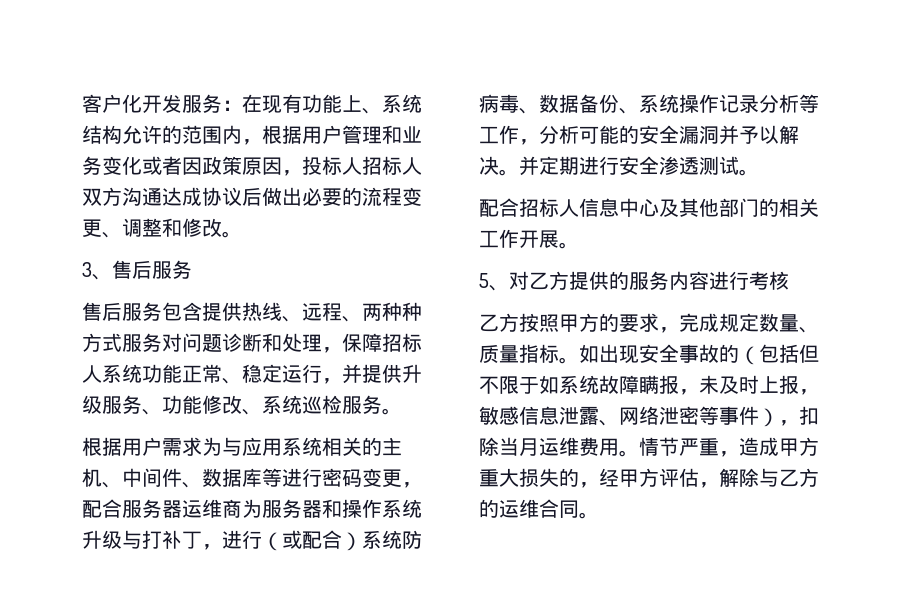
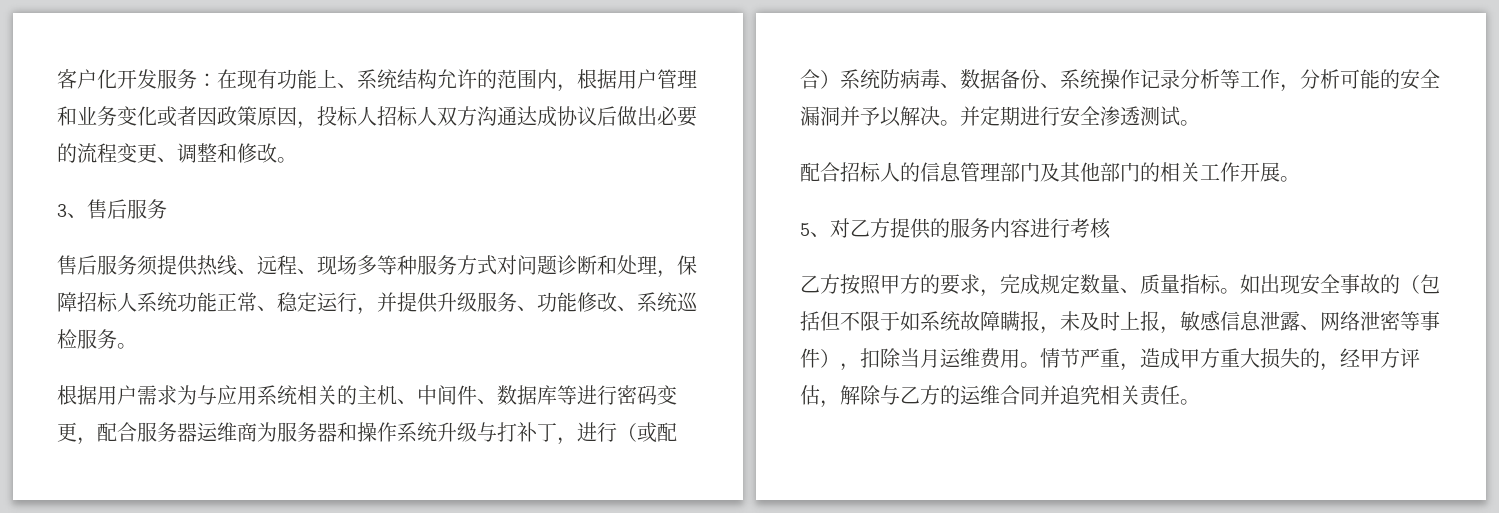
[162,302,202,321] 包含 -> [137,255,158,276] 须
[362,302,422,321] [82,333,162,352] 两种种方式服务 -> [317,255,497,275] 现场多等种服务方式
[579,198,659,217] 信息中心 -> [900,162,1040,182] 的信息管理部门
(579, 509) none -> [1040,385,1180,406] 并追究相关责任

